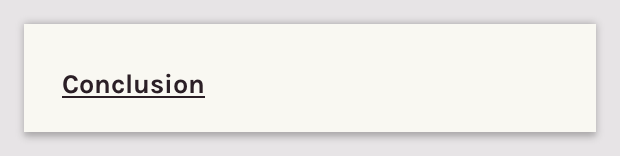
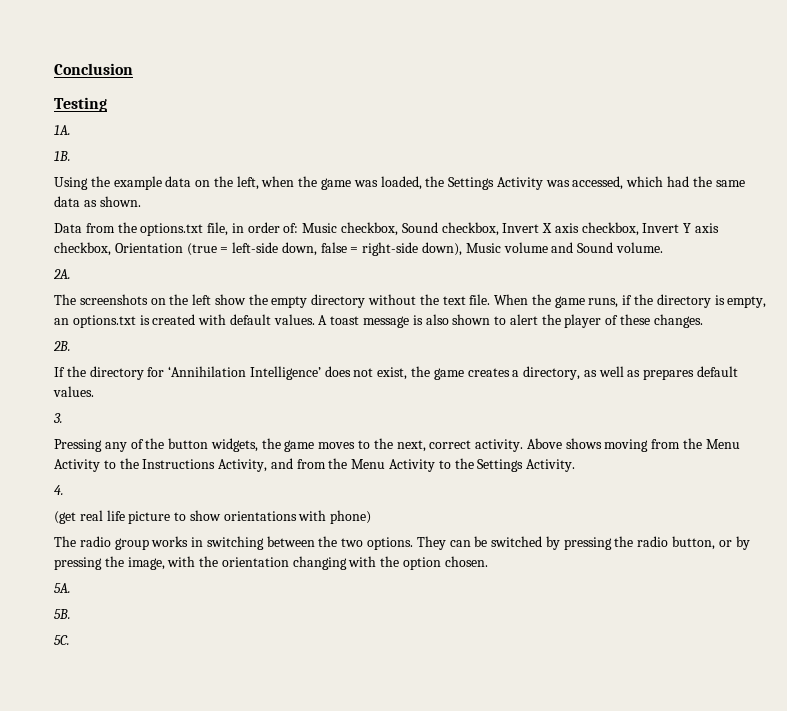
(205, 83) none -> [54,97,107,112] [54,125,71,135] [54,151,71,161] [54,176,745,190] [54,196,141,207] [54,222,720,236] [54,242,663,256] [53,269,71,279] [54,294,767,308] [54,314,703,328] [53,341,71,351] [54,366,739,380] [53,386,94,397] [53,413,63,423] [54,438,740,452] [54,458,576,472] [54,485,64,495] [54,510,372,524] [54,536,750,550] [54,556,488,570] [54,583,71,593] [54,609,71,619] [54,635,70,645] // Testing // 1A. // 1B. // Using the example data on the left, when the game was loaded, the Settings Activity was accessed, which had the same data as shown. // Data from the options.txt file, in order of: Music checkbox, Sound checkbox, Invert X axis checkbox, Invert Y axis checkbox, Orientation (true = left-side down, false = right-side down), Music volume and Sound volume. // 2A. // The screenshots on the left show the empty directory without the text file. When the game runs, if the directory is empty, an options.txt is created with default values. A toast message is also shown to alert the player of these changes. // 2B. // If the directory for ‘Annihilation Intelligence’ does not exist, the game creates a directory, as well as prepares default values. // 3. // Pressing any of the button widgets, the game moves to the next, correct activity. Above shows moving from the Menu Activity to the Instructions Activity, and from the Menu Activity to the Settings Activity. // 4. // (get real life picture to show orientations with phone) // The radio group works in switching between the two options. They can be switched by pressing the radio button, or by pressing the image, with the orientation changing with the option chosen. // 5A. // 5B. // 5C.

